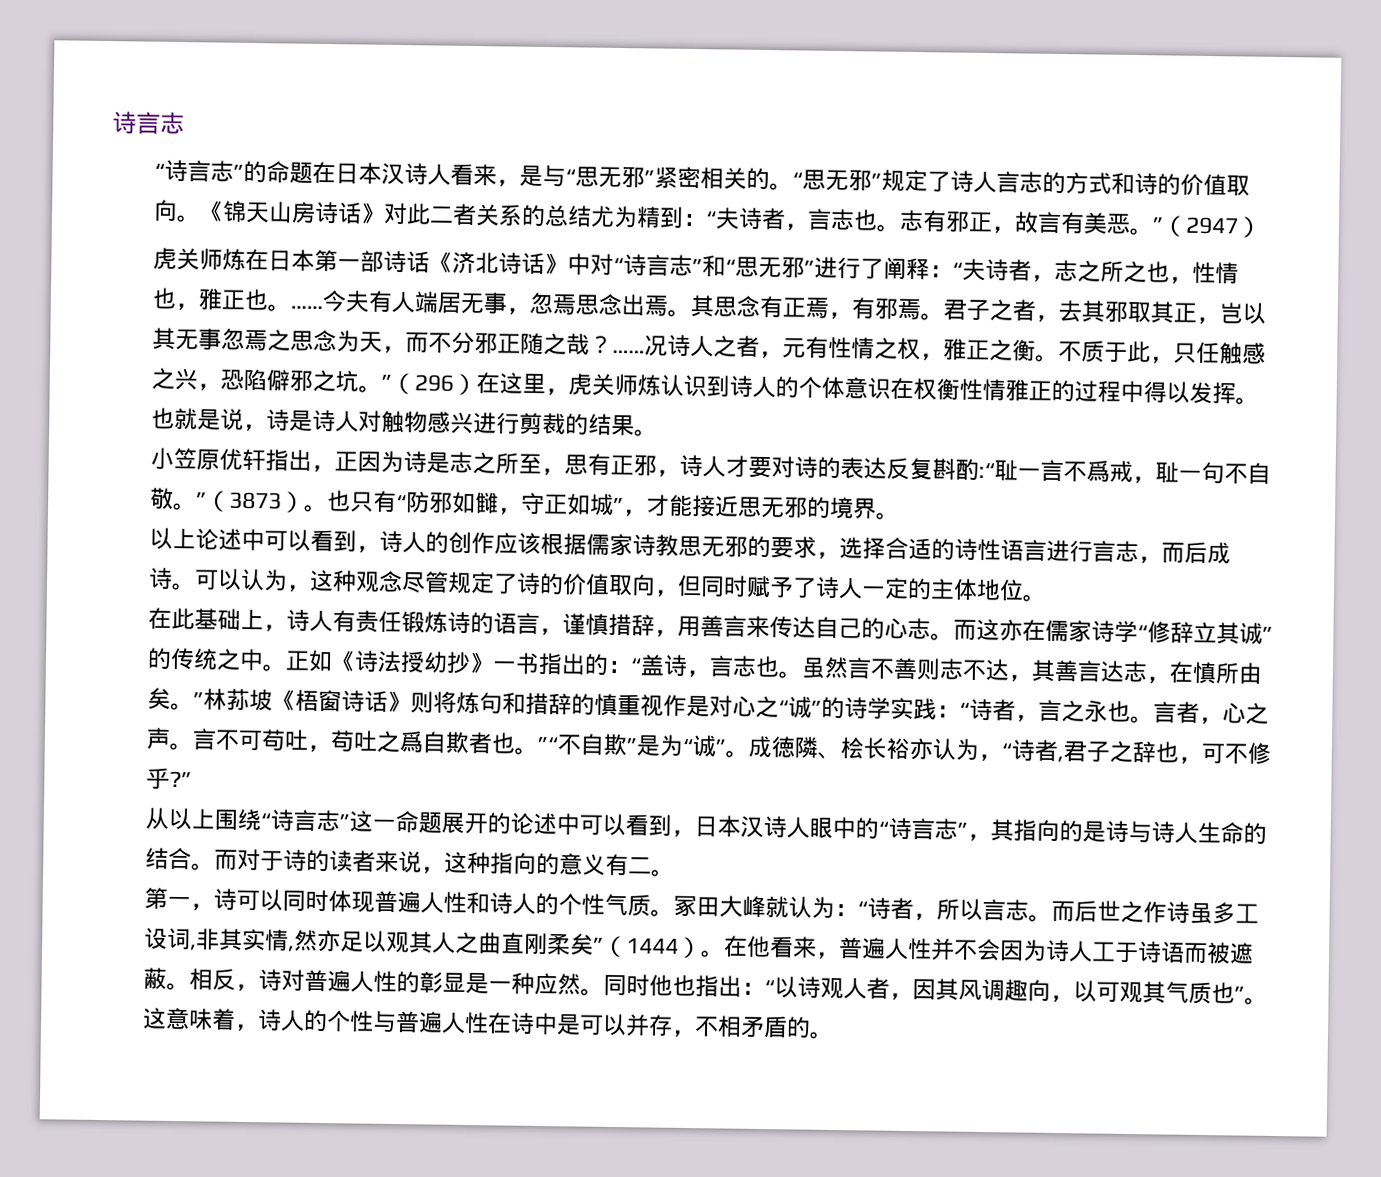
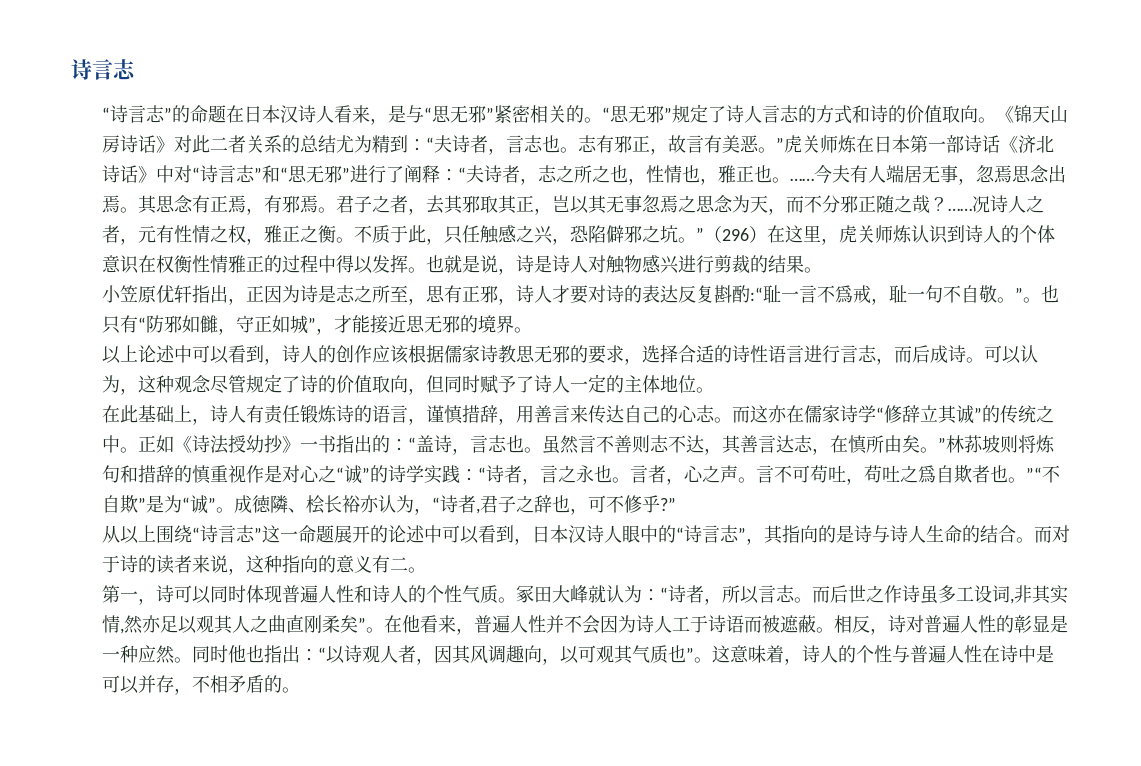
[1162,215,1263,238] （2947） // -> (784, 144) none
[206,490,306,513] （3873） -> (1023, 294) none
[272,689,412,713] 《梧窗诗话》 -> (1000, 444) none
[602,935,703,959] （1444） -> (366, 624) none

